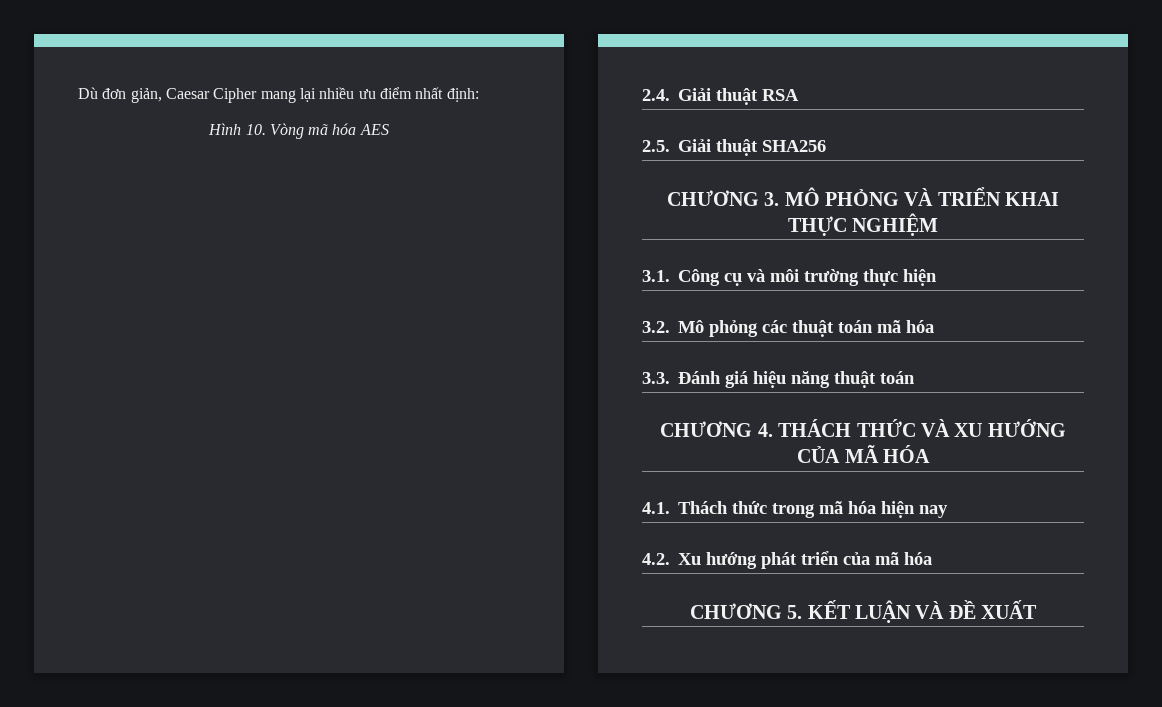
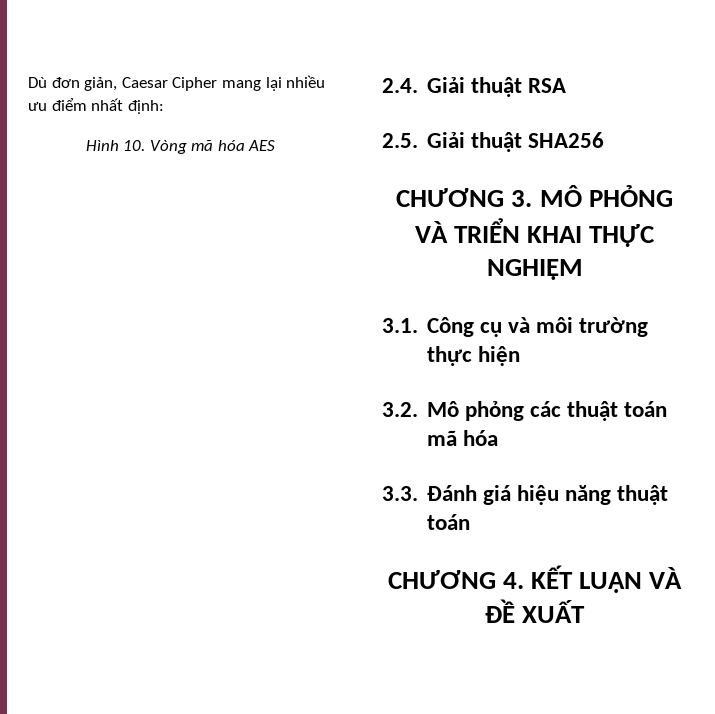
[778,419,1066,437] [797,445,930,463] [642,501,948,518] [642,551,932,569] [689,603,803,619] THÁCH THỨC VÀ XU HƯỚNG CỦA MÃ HÓA // 4.1. Thách thức trong mã hóa hiện nay // 4.2. Xu hướng phát triển của mã hóa // CHƯƠNG 5. -> (524, 580) none

